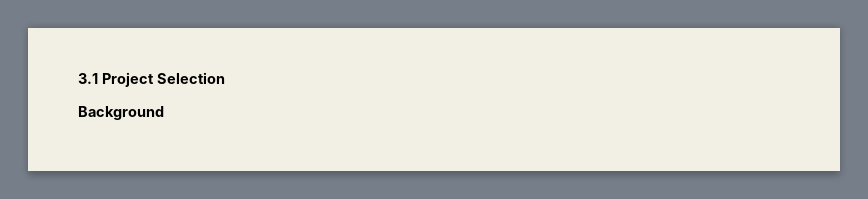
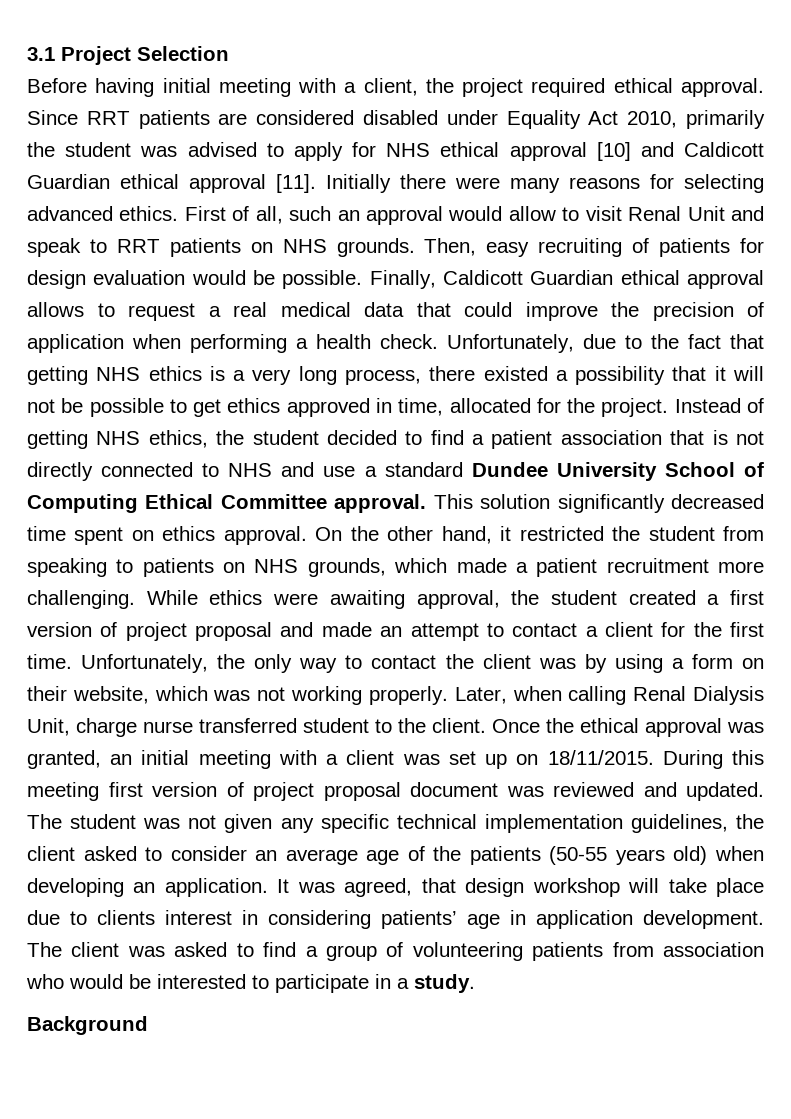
(225, 78) none -> [27,78,764,97] [27,110,765,129] [27,142,764,161] [27,174,764,193] [27,206,765,225] [27,238,764,257] [27,270,764,289] [27,302,764,321] [27,334,764,353] [27,366,765,385] [27,398,765,417] [27,430,764,449] [27,462,764,481] [27,494,765,513] [27,526,764,545] [27,558,765,577] [27,590,765,609] [27,622,764,641] [27,654,764,673] [27,686,765,705] [27,718,764,737] [27,750,765,769] [27,782,764,801] [27,814,765,833] [27,846,765,865] [27,878,764,897] [27,910,764,929] [27,942,764,961] [26,974,475,993] // Before having initial meeting with a client, the project required ethical approval. Since RRT patients are considered disabled under Equality Act 2010, primarily the student was advised to apply for NHS ethical approval [10] and Caldicott Guardian ethical approval [11]. Initially there were many reasons for selecting advanced ethics. First of all, such an approval would allow to visit Renal Unit and speak to RRT patients on NHS grounds. Then, easy recruiting of patients for design evaluation would be possible. Finally, Caldicott Guardian ethical approval allows to request a real medical data that could improve the precision of application when performing a health check. Unfortunately, due to the fact that getting NHS ethics is a very long process, there existed a possibility that it will not be possible to get ethics approved in time, allocated for the project. Instead of getting NHS ethics, the student decided to find a patient association that is not directly connected to NHS and use a standard Dundee University School of Computing Ethical Committee approval. This solution significantly decreased time spent on ethics approval. On the other hand, it restricted the student from speaking to patients on NHS grounds, which made a patient recruitment more challenging. While ethics were awaiting approval, the student created a first version of project proposal and made an attempt to contact a client for the first time. Unfortunately, the only way to contact the client was by using a form on their website, which was not working properly. Later, when calling Renal Dialysis Unit, charge nurse transferred student to the client. Once the ethical approval was granted, an initial meeting with a client was set up on 18/11/2015. During this meeting first version of project proposal document was reviewed and updated. The student was not given any specific technical implementation guidelines, the client asked to consider an average age of the patients (50-55 years old) when developing an application. It was agreed, that design workshop will take place due to clients interest in considering patients’ age in application development. The client was asked to find a group of volunteering patients from association who would be interested to participate in a study.

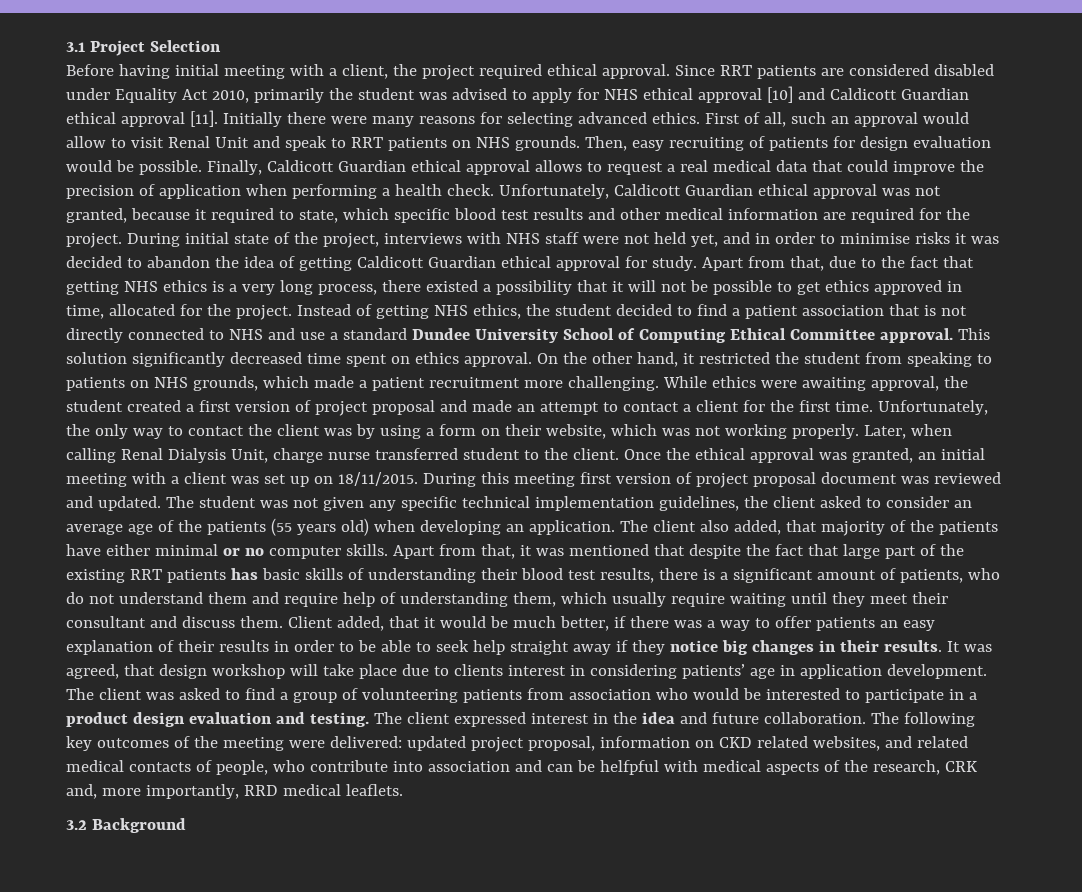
(574, 343) none -> [613,184,941,199] [66,208,970,223] [66,232,999,248] [66,256,824,271] Caldicott Guardian ethical approval was not granted, because it required to state, which specific blood test results and other medical information are required for the project. During initial state of the project, interviews with NHS staff were not held yet, and in order to minimise risks it was decided to abandon the idea of getting Caldicott Guardian ethical approval for study. Apart from that,
[549,846,608,865] (50-55 -> [270,518,292,536] (55
(268, 887) none -> [619,520,998,536] [66,544,964,559] [66,568,1000,583] [66,592,948,607] [66,616,935,631] [66,640,942,655] The client also added, that majority of the patients have either minimal or no computer skills. Apart from that, it was mentioned that despite the fact that large part of the existing RRT patients has basic skills of understanding their blood test results, there is a significant amount of patients, who do not understand them and require help of understanding them, which usually require waiting until they meet their consultant and discuss them. Client added, that it would be much better, if there was a way to offer patients an easy explanation of their results in order to be able to seek help straight away if they notice big changes in their results.
[414,974,475,993] study. // -> [66,712,975,727] [66,736,968,752] [66,760,977,775] [66,784,403,799] [66,820,87,830] product design evaluation and testing. The client expressed interest in the idea and future collaboration. The following key outcomes of the meeting were delivered: updated project proposal, information on CKD related websites, and related medical contacts of people, who contribute into association and can be helfpful with medical aspects of the research, CRK and, more importantly, RRD medical leaflets. // 3.2

